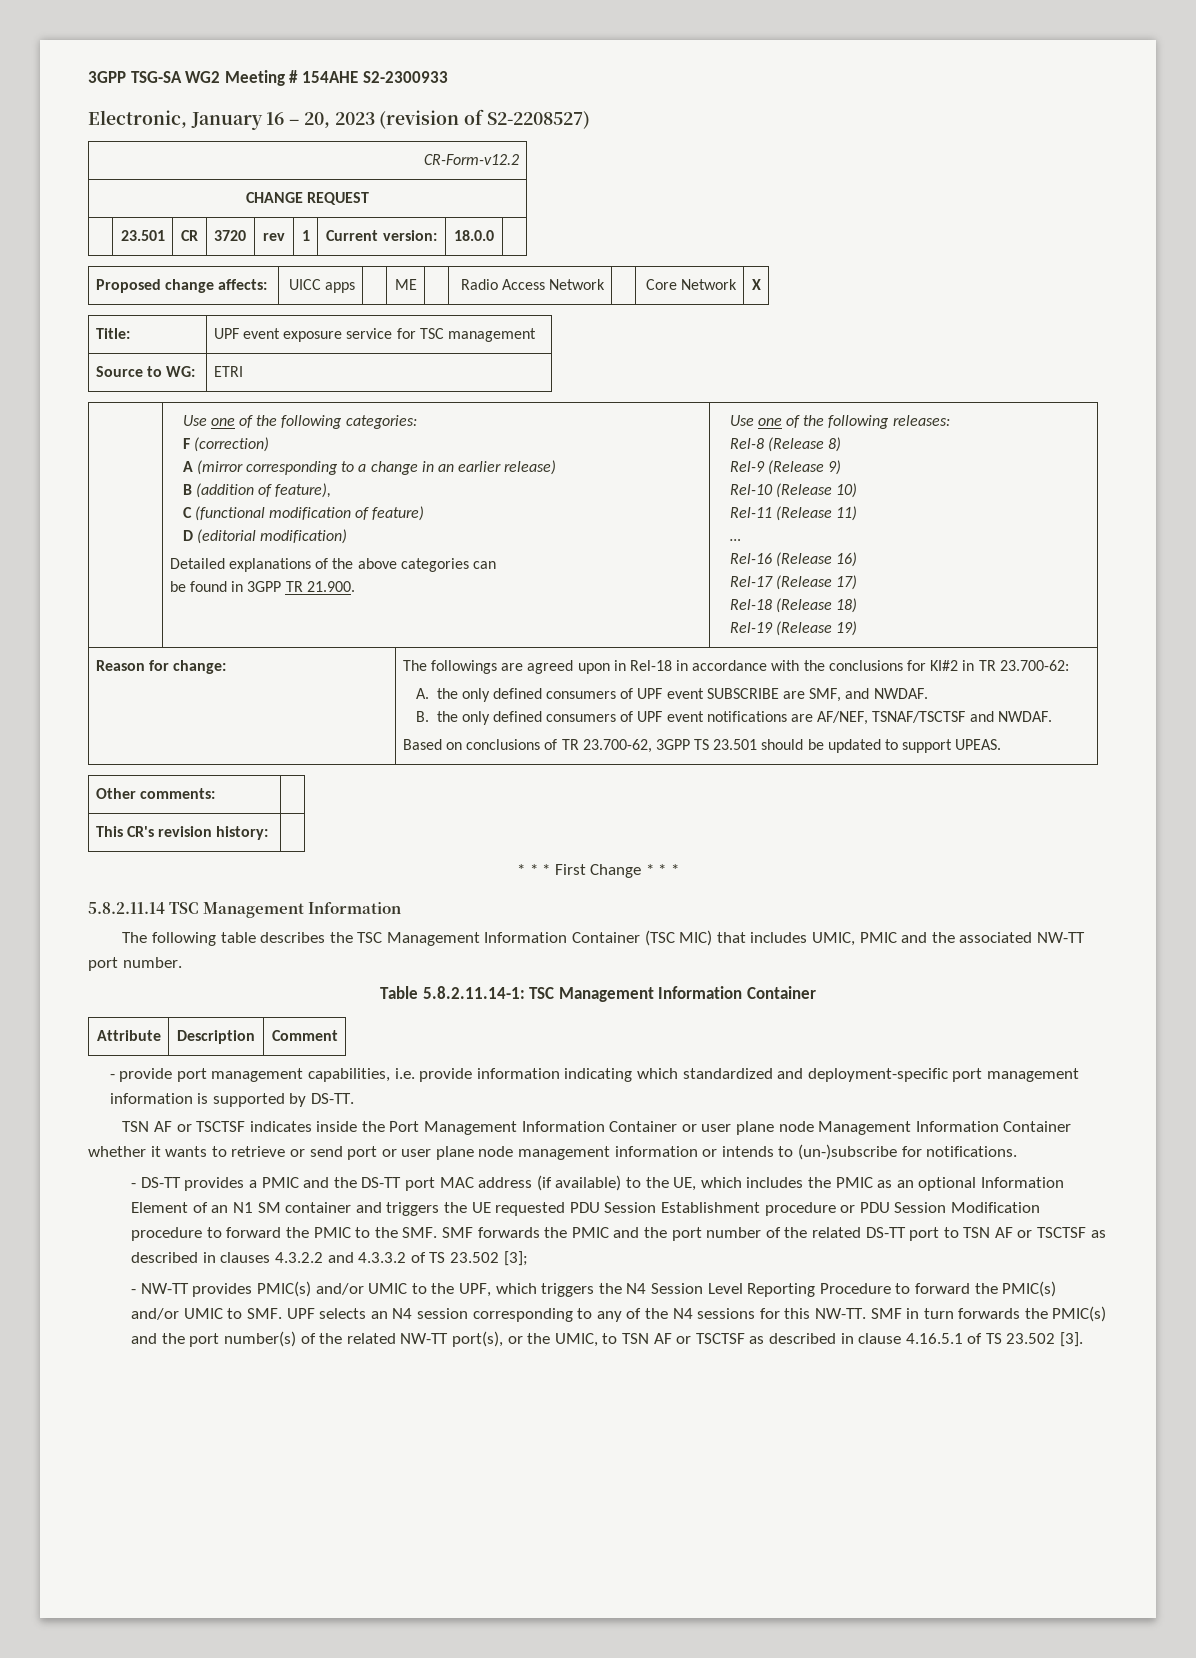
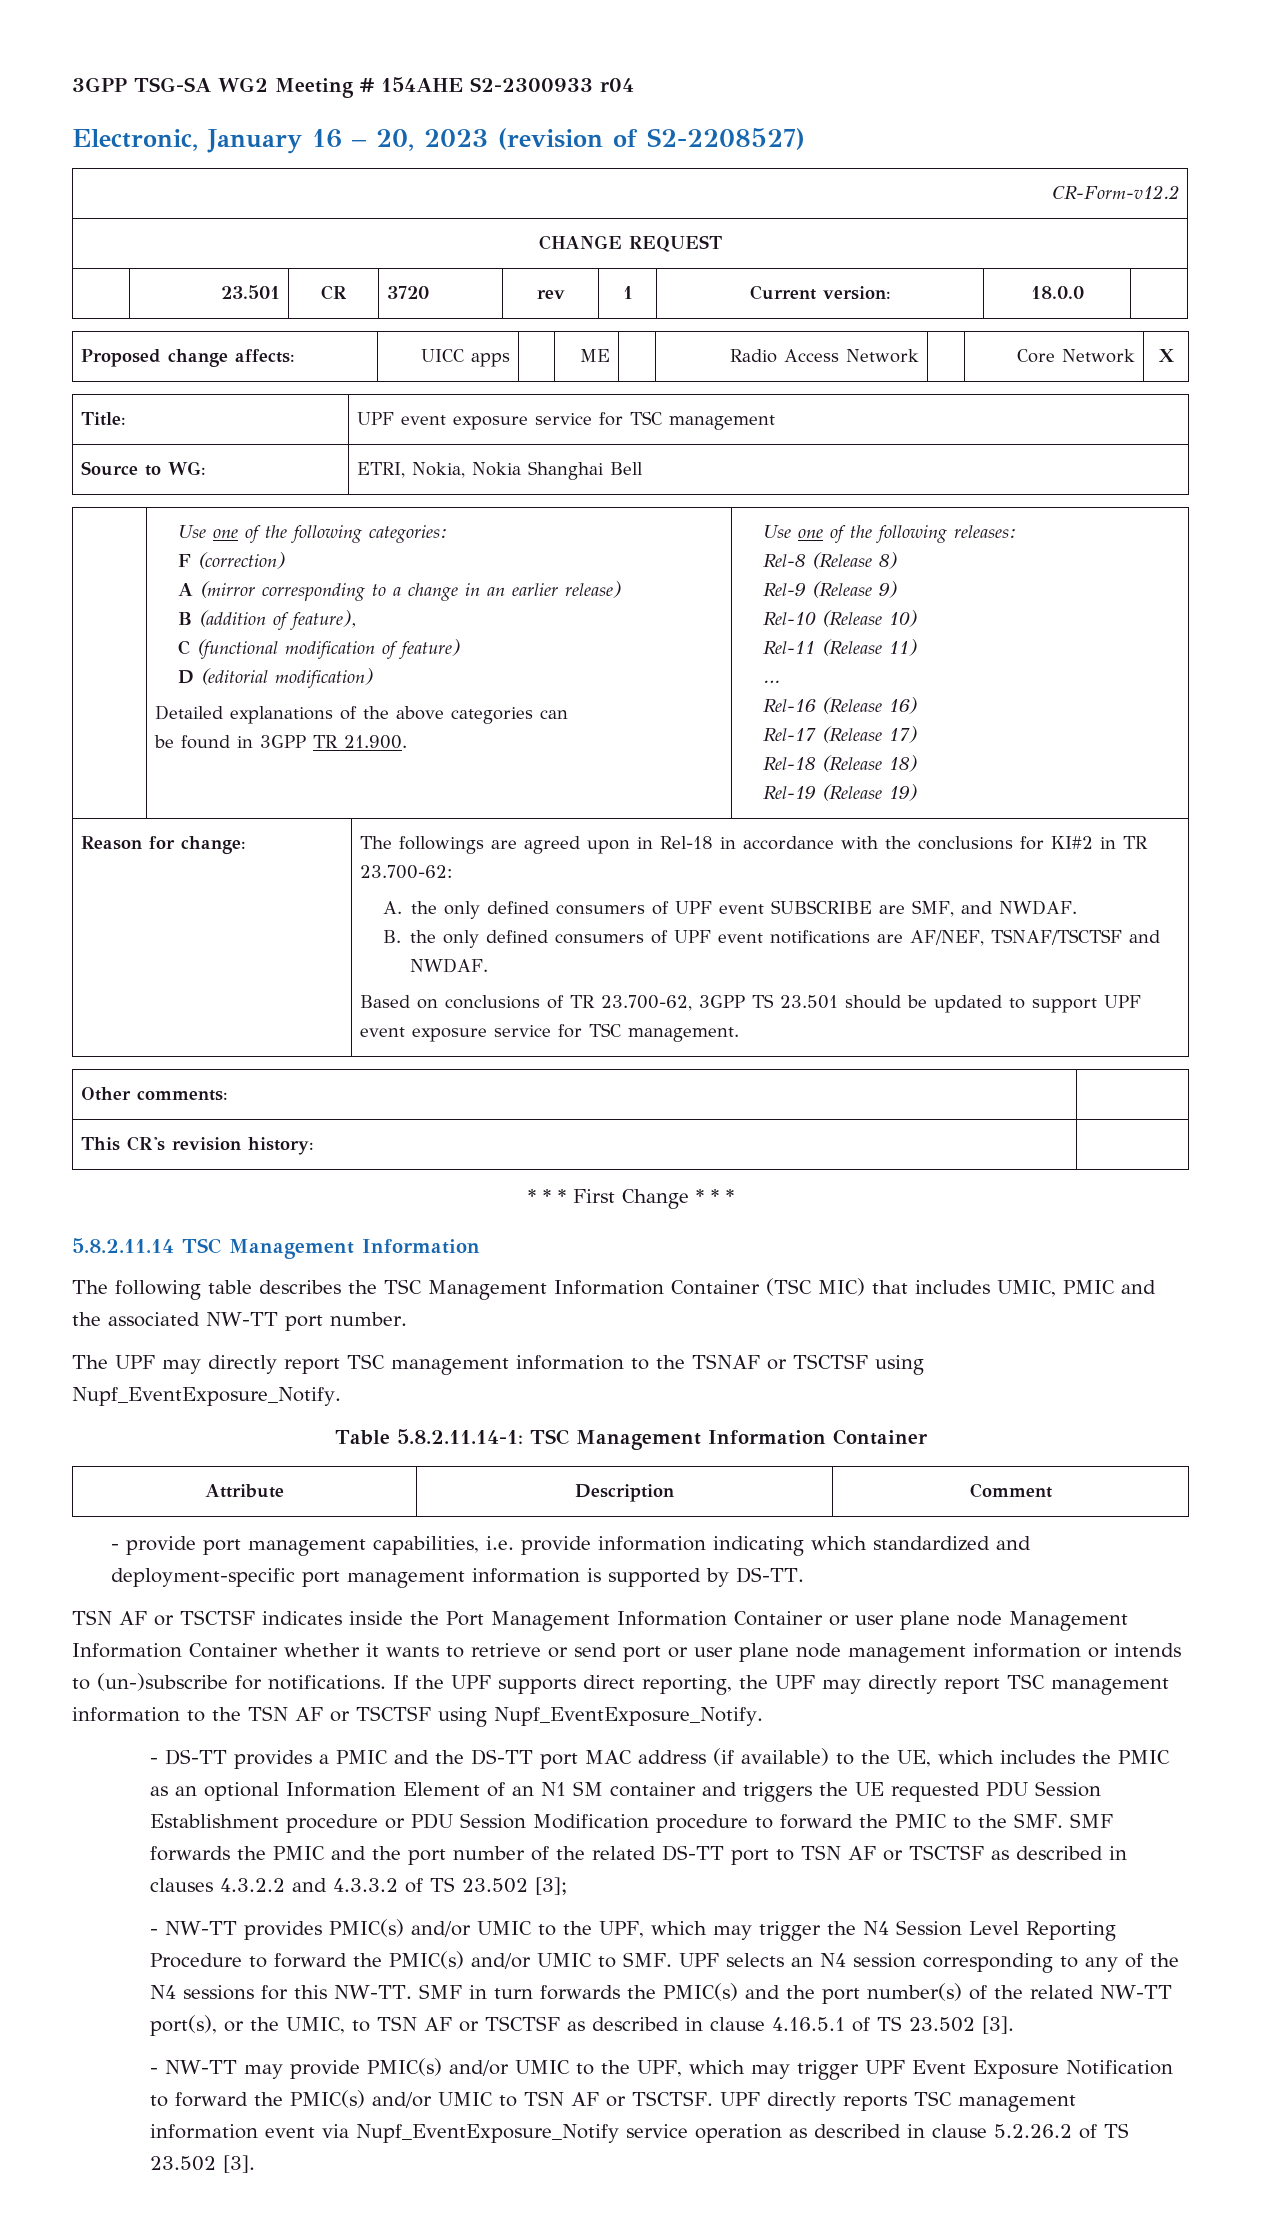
(448, 77) none -> [600,78,634,92] r04
[213,366,243,377] ETRI -> [356,461,643,480] ETRI, Nokia, Nokia Shanghai Bell
[955,739,1002,750] UPEAS. -> [1103,995,1141,1008] [359,1023,739,1042] UPF event exposure service for TSC management.
(182, 962) none -> [72,1354,924,1375] [72,1387,341,1406] // The UPF may directly report TSC management information to the TSNAF or TSCTSF using Nupf_EventExposure_Notify.
(1018, 1151) none -> [393,1674,1169,1695] [72,1706,763,1727] If the UPF supports direct reporting, the UPF may directly report TSC management information to the TSN AF or TSCTSF using Nupf_EventExposure_Notify.
[541,1283,595,1297] triggers -> [713,1921,822,1941] may trigger
(1084, 1339) none -> [150,2058,1174,2080] [150,2090,1077,2112] [150,2123,1130,2143] [150,2155,256,2173] // - NW-TT may provide PMIC(s) and/or UMIC to the UPF, which may trigger UPF Event Exposure Notification to forward the PMIC(s) and/or UMIC to TSN AF or TSCTSF. UPF directly reports TSC management information event via Nupf_EventExposure_Notify service operation as described in clause 5.2.26.2 of TS 23.502 [3].

